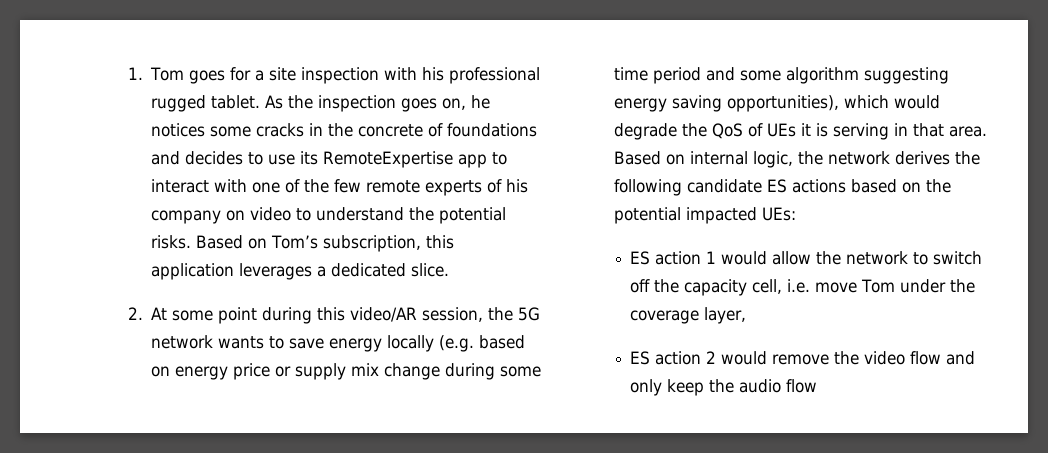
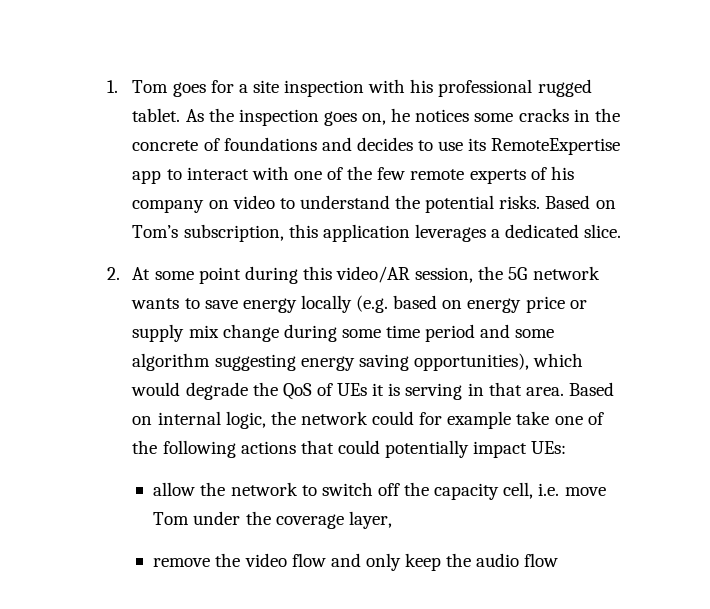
[895,151,981,165] [614,179,952,196] [614,207,797,224] [630,251,768,265] derives the following candidate ES actions based on the potential impacted UEs: // ES action 1 would -> [372,411,604,429] [132,440,567,458] could for example take one of the following actions that could potentially impact UEs: //
[630,351,768,365] ES action 2 would -> (392, 520) none

